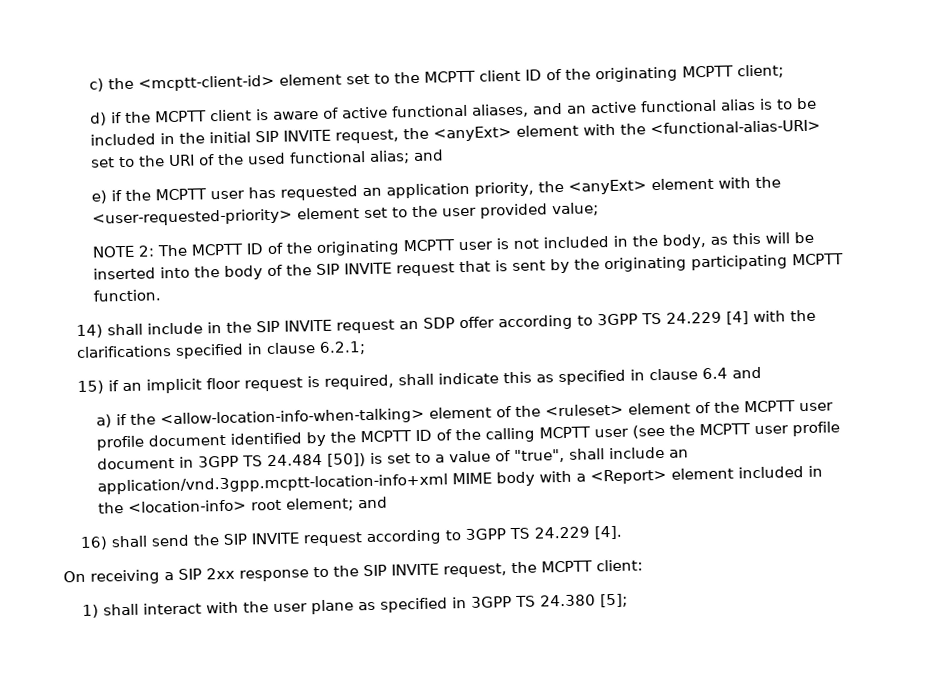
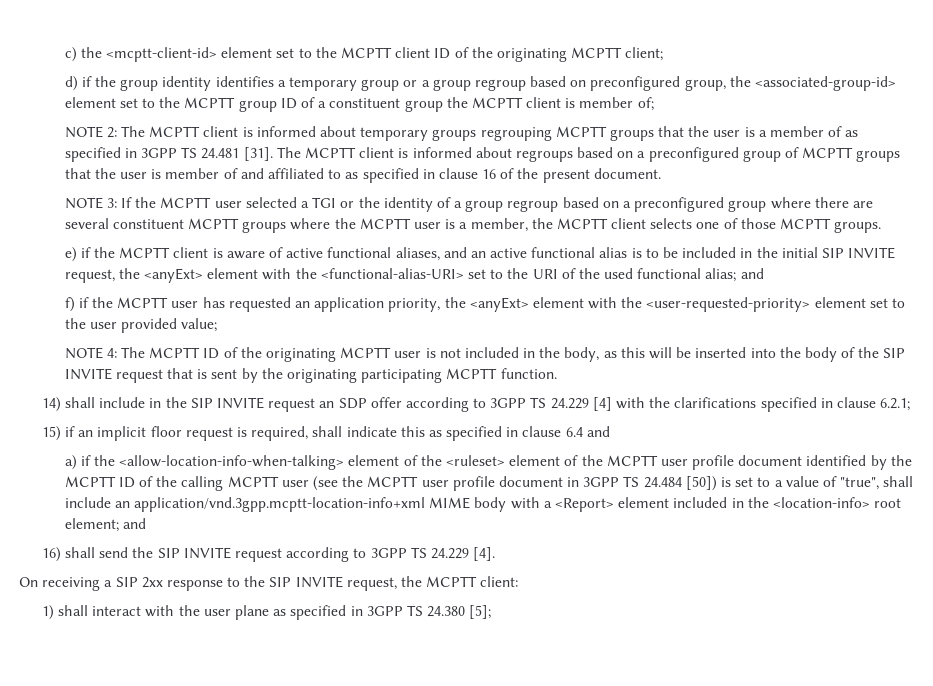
(152, 117) none -> [120,76,896,91] [64,97,654,112] [64,126,859,141] [64,147,901,162] [64,168,661,183] [64,197,873,212] [64,218,882,233] [64,247,116,262] group identity identifies a temporary group or a group regroup based on preconfigured group, the <associated-group-id> element set to the MCPTT group ID of a constituent group the MCPTT client is member of; // NOTE 2: The MCPTT client is informed about temporary groups regrouping MCPTT groups that the user is a member of as specified in 3GPP TS 24.481 [31]. The MCPTT client is informed about regroups based on a preconfigured group of MCPTT groups that the user is member of and affiliated to as specified in clause 16 of the present document. // NOTE 3: If the MCPTT user selected a TGI or the identity of a group regroup based on a preconfigured group where there are several constituent MCPTT groups where the MCPTT user is a member, the MCPTT client selects one of those MCPTT groups. // e) if the
[91,190,108,204] e) -> [64,297,75,312] f)
[138,245,156,257] 2: -> [106,348,117,358] 4:

